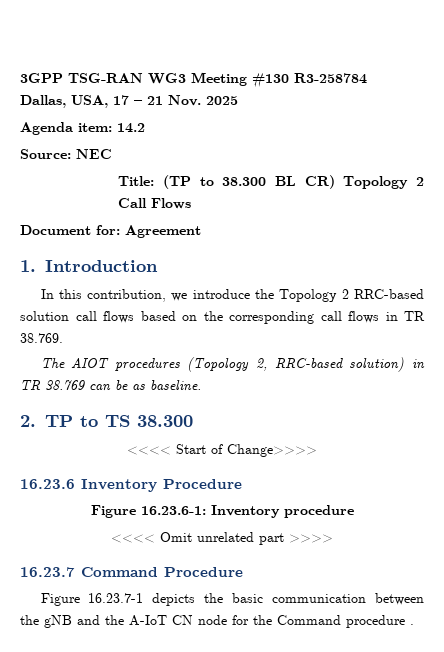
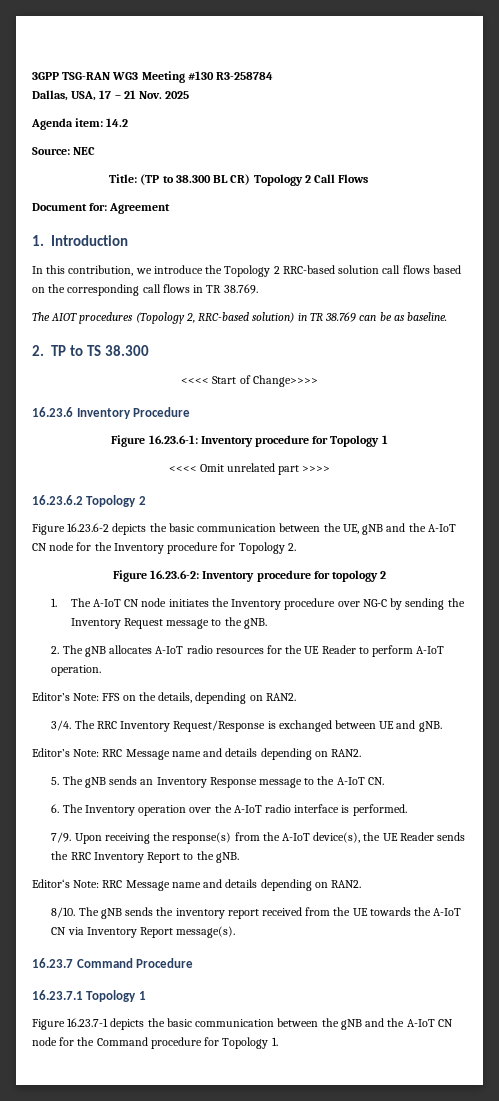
(354, 511) none -> [312,435,388,447] for Topology 1
(333, 538) none -> [32,495,146,507] [32,523,456,535] [32,542,296,554] [112,570,387,582] [51,598,465,610] [70,617,267,629] [51,645,445,657] [51,665,102,676] [32,692,296,704] [51,720,442,732] [32,748,362,760] [51,776,384,788] [51,804,407,816] [51,832,466,844] [51,851,239,863] [32,879,362,891] [51,907,462,919] [51,926,236,938] // 16.23.6.2 Topology 2 // Figure 16.23.6-2 depicts the basic communication between the UE, gNB and the A-IoT CN node for the Inventory procedure for Topology 2. // Figure 16.23.6-2: Inventory procedure for topology 2 // 1. The A-IoT CN node initiates the Inventory procedure over NG-C by sending the Inventory Request message to the gNB. // 2. The gNB allocates A-IoT radio resources for the UE Reader to perform A-IoT operation. // Editor’s Note: FFS on the details, depending on RAN2. // 3/4. The RRC Inventory Request/Response is exchanged between UE and gNB. // Editor’s Note: RRC Message name and details depending on RAN2. // 5. The gNB sends an Inventory Response message to the A-IoT CN. // 6. The Inventory operation over the A-IoT radio interface is performed. // 7/9. Upon receiving the response(s) from the A-IoT device(s), the UE Reader sends the RRC Inventory Report to the gNB. // Editor‘s Note: RRC Message name and details depending on RAN2. // 8/10. The gNB sends the inventory report received from the UE towards the A-IoT CN via Inventory Report message(s).
(243, 572) none -> [32,990,146,1002] // 16.23.7.1 Topology 1
[410,624,414,625] . -> [204,1037,278,1049] for Topology 1.

